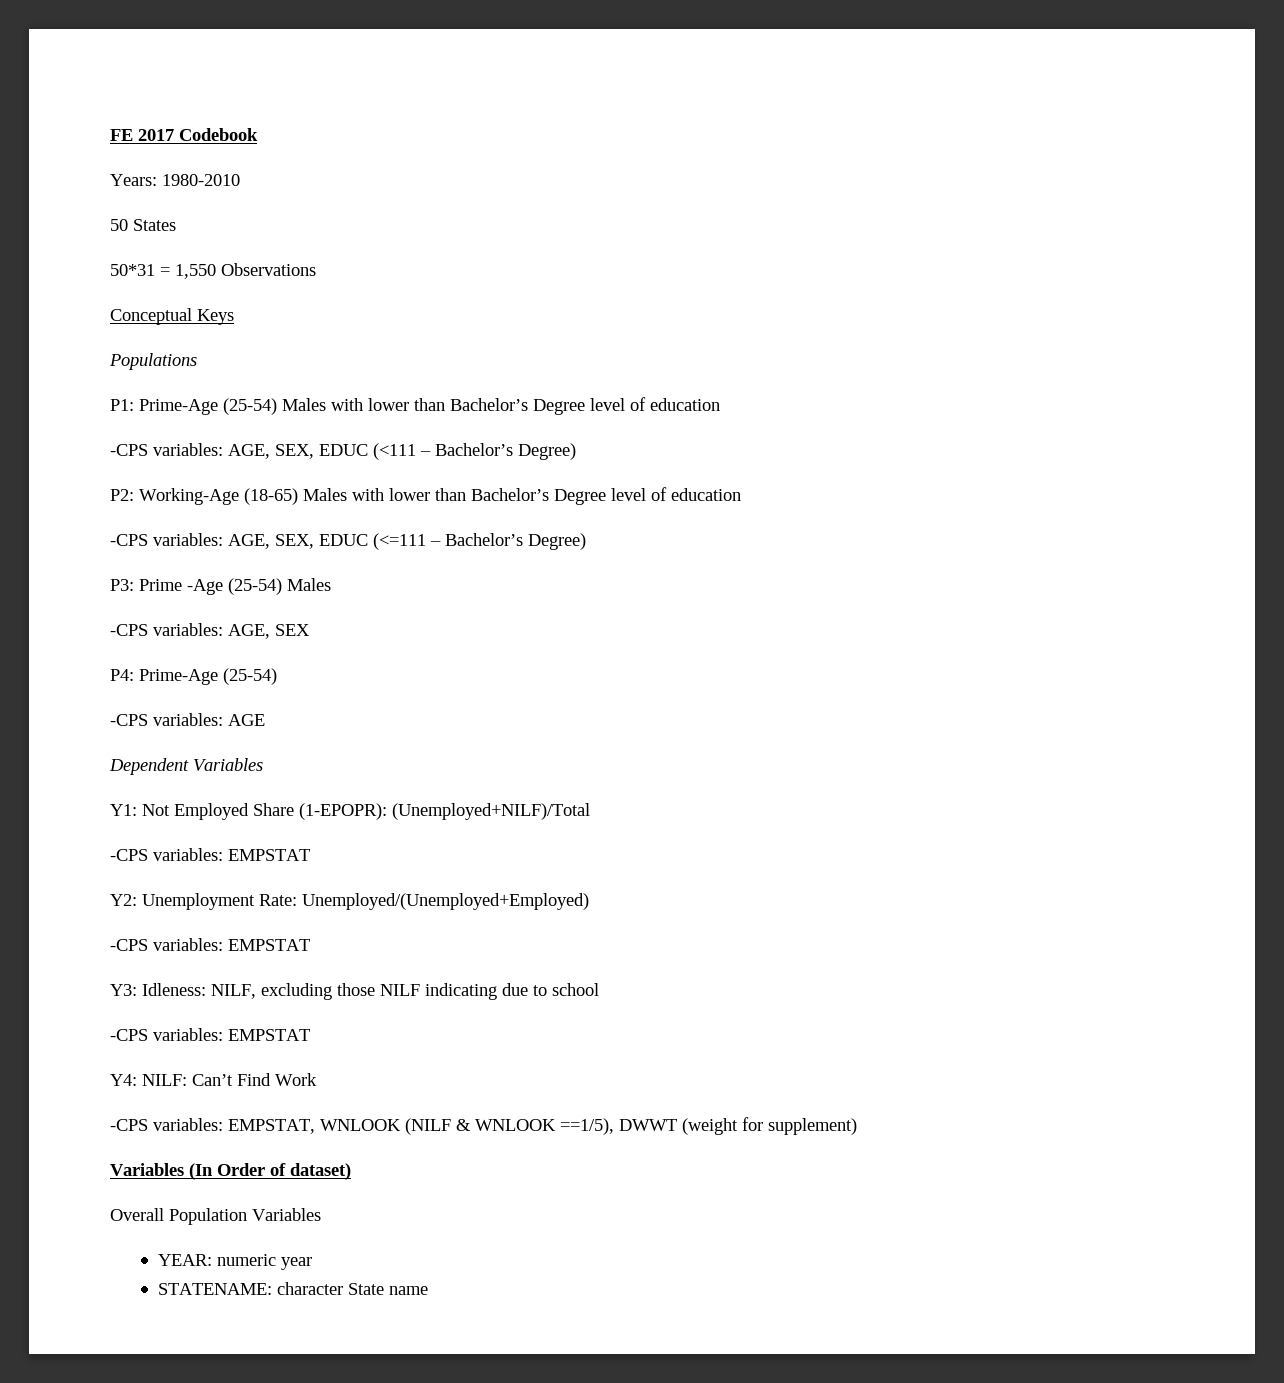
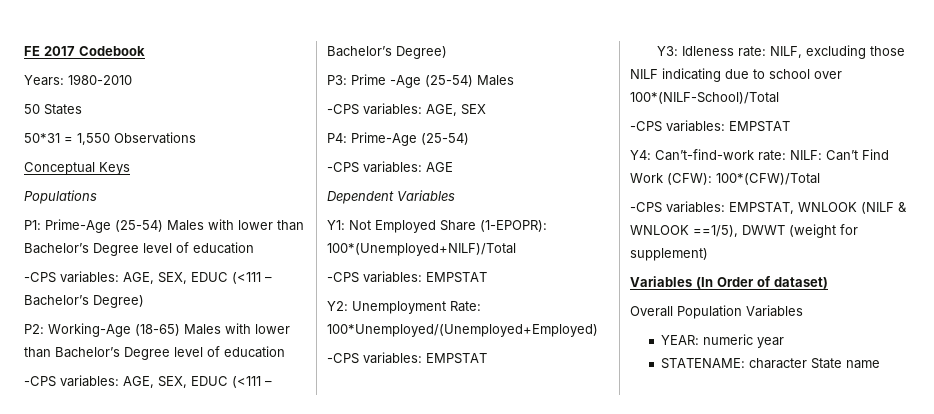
[373,533,426,550] (<=111 -> [232,376,261,388] (<111
[392,803,590,820] (Unemployed+NILF)/Total -> [327,243,516,256] 100*(Unemployed+NILF)/Total
[302,893,589,910] Unemployed/(Unemployed+Employed) -> [327,324,598,337] 100*Unemployed/(Unemployed+Employed)
[142,983,206,996] Idleness: -> [682,46,767,57] Idleness rate:
(599, 989) none -> [814,71,842,79] [630,92,779,104] over 100*(NILF-School)/Total
(137, 1080) none -> [655,149,786,161] Can’t-find-work rate:
(317, 1079) none -> [667,173,820,185] (CFW): 100*(CFW)/Total

